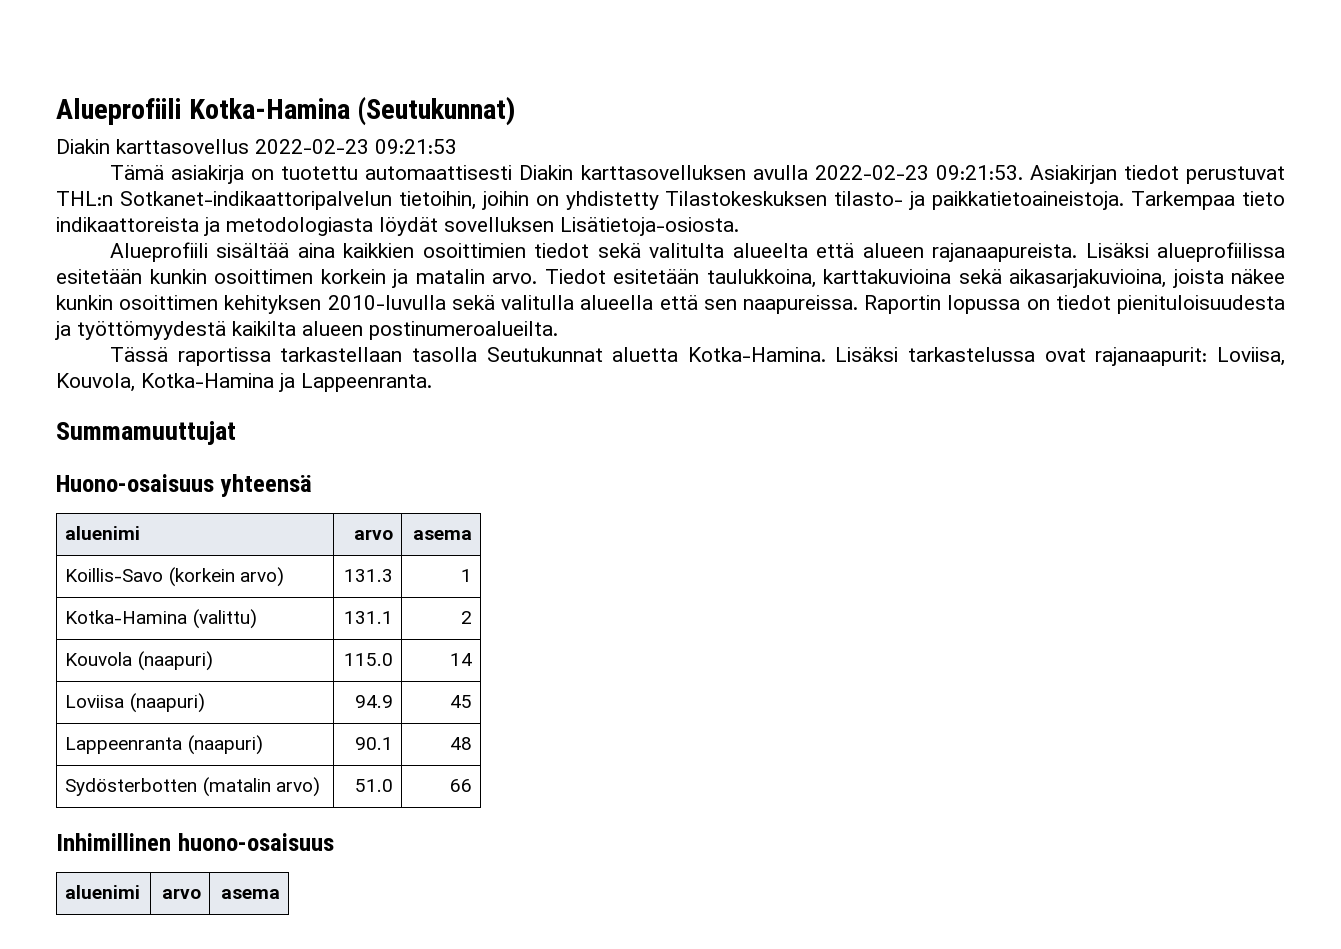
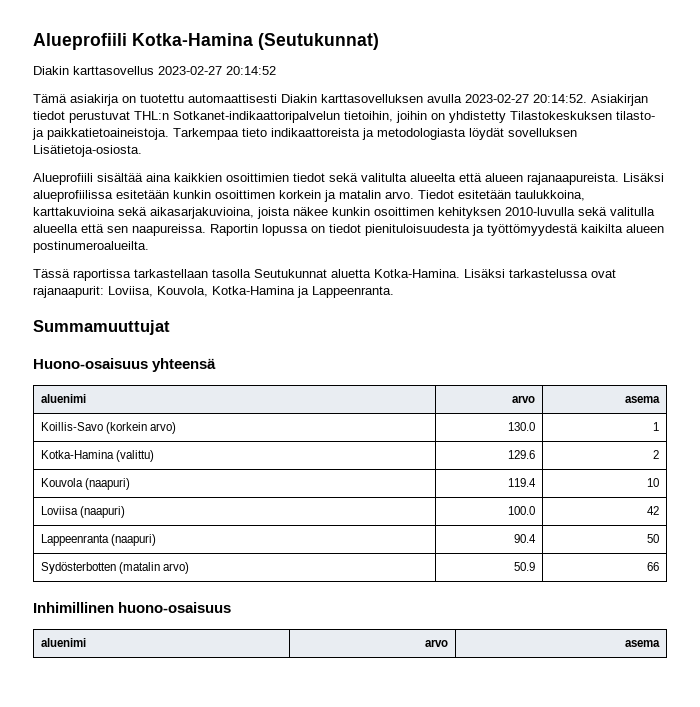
[255,139,457,154] 2022-02-23 09:21:53 -> [158,66,276,75] 2023-02-27 20:14:52
[814,165,1023,180] 2022-02-23 09:21:53. -> [465,94,587,103] 2023-02-27 20:14:52.
[343,569,393,582] 131.3 -> [507,422,535,431] 130.0
[343,611,393,624] 131.1 -> [507,450,535,459] 129.6
[343,653,393,666] [449,653,472,666] 115.0 | 14 -> [507,478,536,487] [646,478,659,487] 119.4 | 10
[354,695,393,708] [449,695,472,708] 94.9 | 45 -> [507,506,535,515] [646,506,659,515] 100.0 | 42
[354,737,393,750] [449,737,472,750] 90.1 | 48 -> [513,534,536,543] [646,534,659,543] 90.4 | 50
[354,779,393,792] 51.0 -> [513,562,535,571] 50.9

